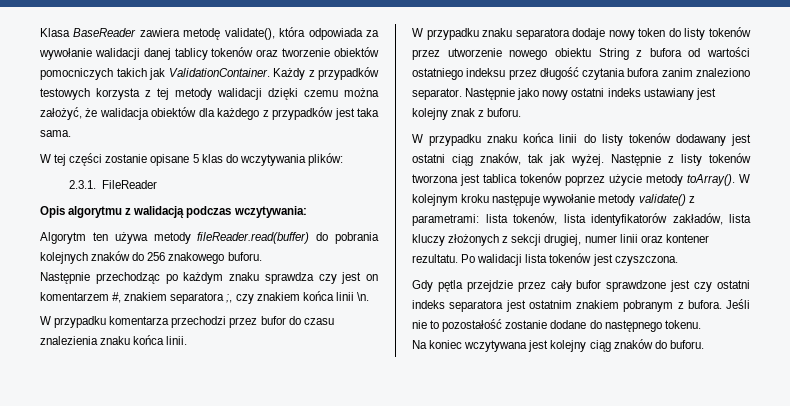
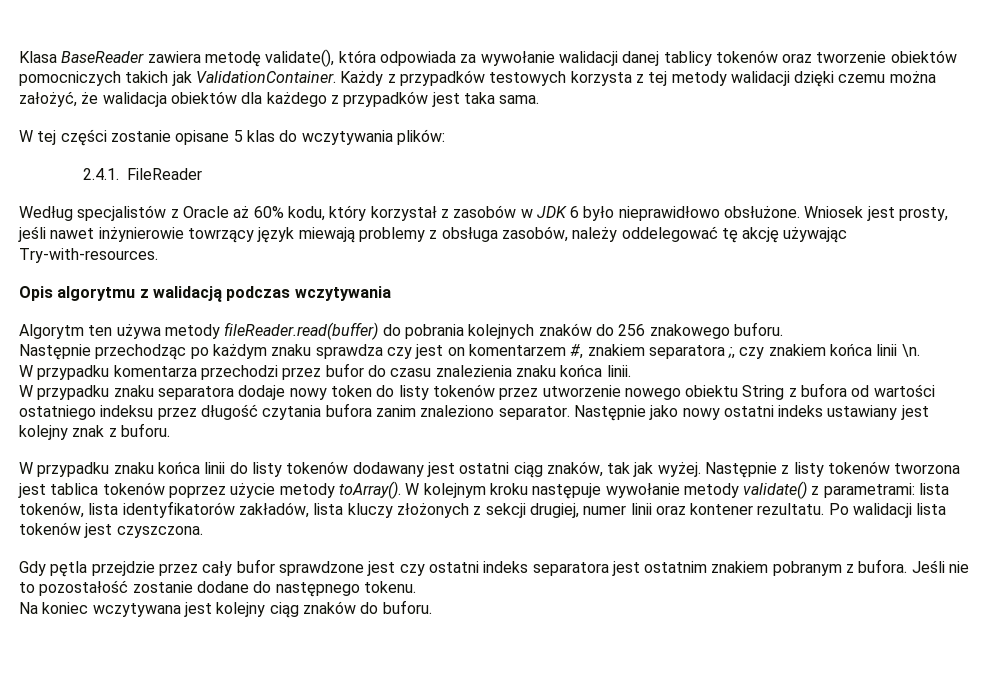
[68,180,96,189] 2.3.1. -> [82,168,119,180] 2.4.1.
(157, 184) none -> [19,205,949,221] [18,226,848,243] [19,248,158,263] // Według specjalistów z Oracle aż 60% kodu, który korzystał z zasobów w JDK 6 było nieprawidłowo obsłużone. Wniosek jest prosty, jeśli nawet inżynierowie towrzący język miewają problemy z obsługa zasobów, należy oddelegować tę akcję używając Try-with-resources.
[233,206,307,218] wczytywania: -> [294,286,391,301] wczytywania

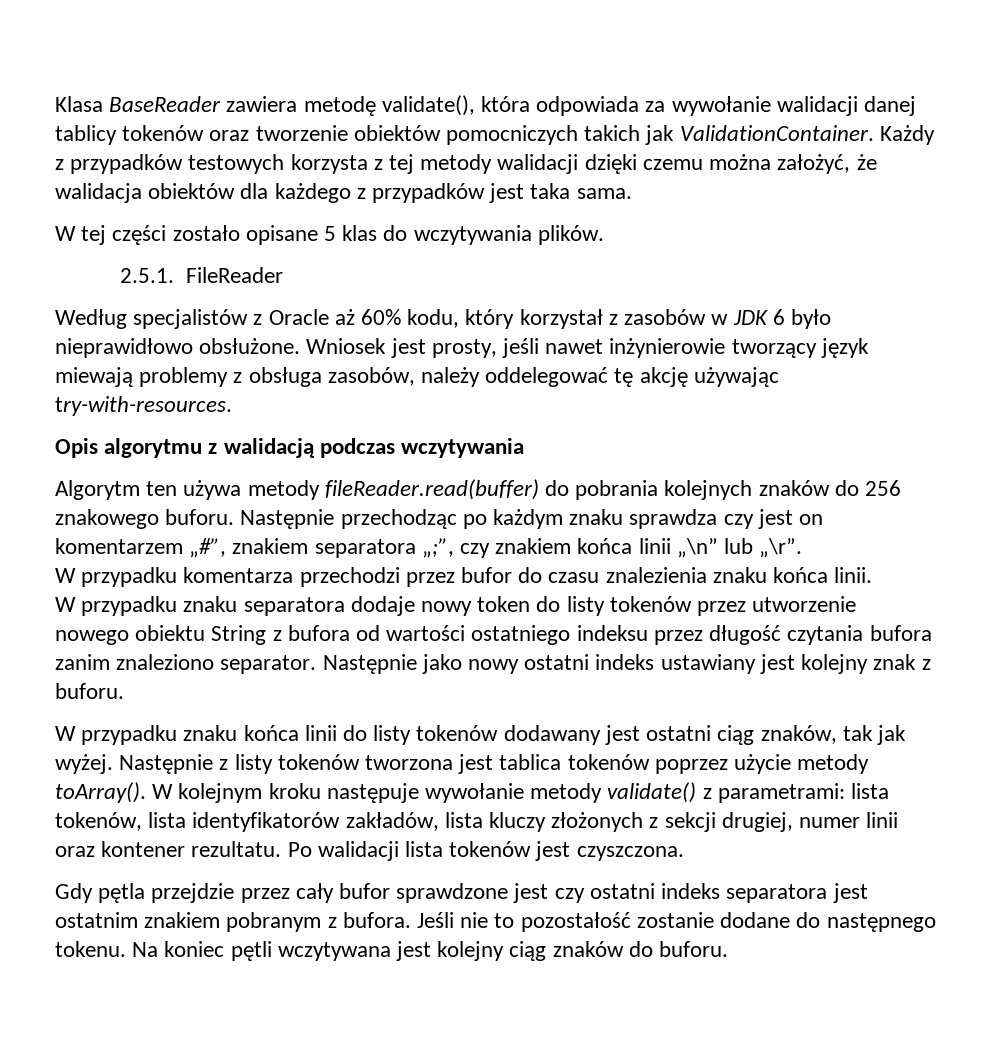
[110,130,171,142] zostanie -> [172,225,240,241] zostało
[396,129,445,145] [82,168,119,180] plików: // 2.4.1. -> [537,225,604,245] [120,268,175,283] plików. // 2.5.1.
[187,228,254,243] towrzący -> [731,339,817,358] tworzący
[19,248,158,263] Try-with-resources. -> [55,396,232,416] try-with-resources.
(783, 329) // -> (235, 517) none
[570,344,584,359] #, -> [189,538,227,558] „#”,
[728,347,736,359] ;, -> [421,538,454,558] „;”,
[901,344,920,357] \n. -> [676,538,803,558] „\n” lub „\r”.
(416, 587) // -> (126, 949) none
(89, 608) none -> [230,941,272,961] pętli

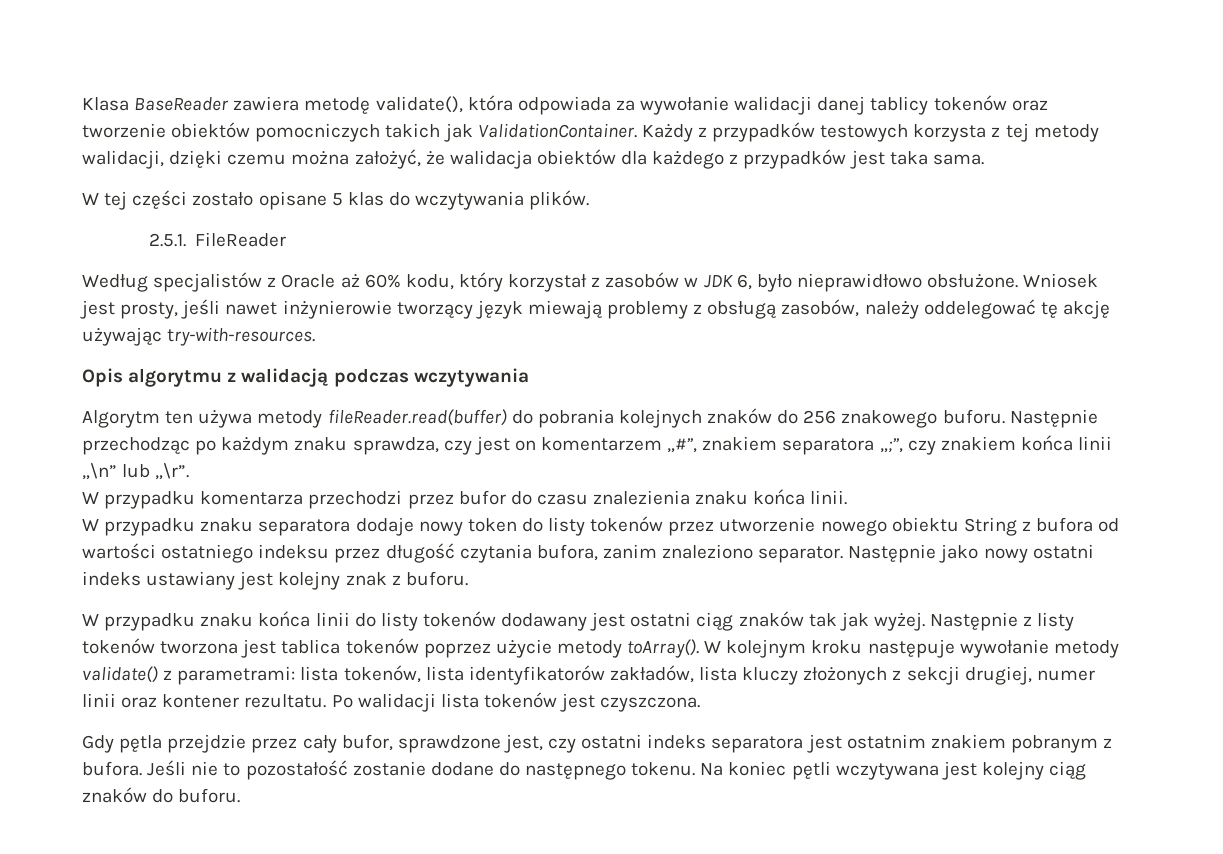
[497,154,579,174] walidacji -> [82,150,164,169] walidacji,
[772,309,785,325] 6 -> [736,274,752,290] 6,
[248,367,322,387] obsługa -> [707,301,778,319] obsługą
[629,509,718,529] sprawdza -> [352,437,439,455] sprawdza,
[869,625,932,641] bufora -> [536,544,598,561] bufora,
[760,725,837,744] znaków, -> [738,611,804,627] znaków
[339,883,549,903] bufor sprawdzone jest -> [341,734,543,753] bufor, sprawdzone jest,

